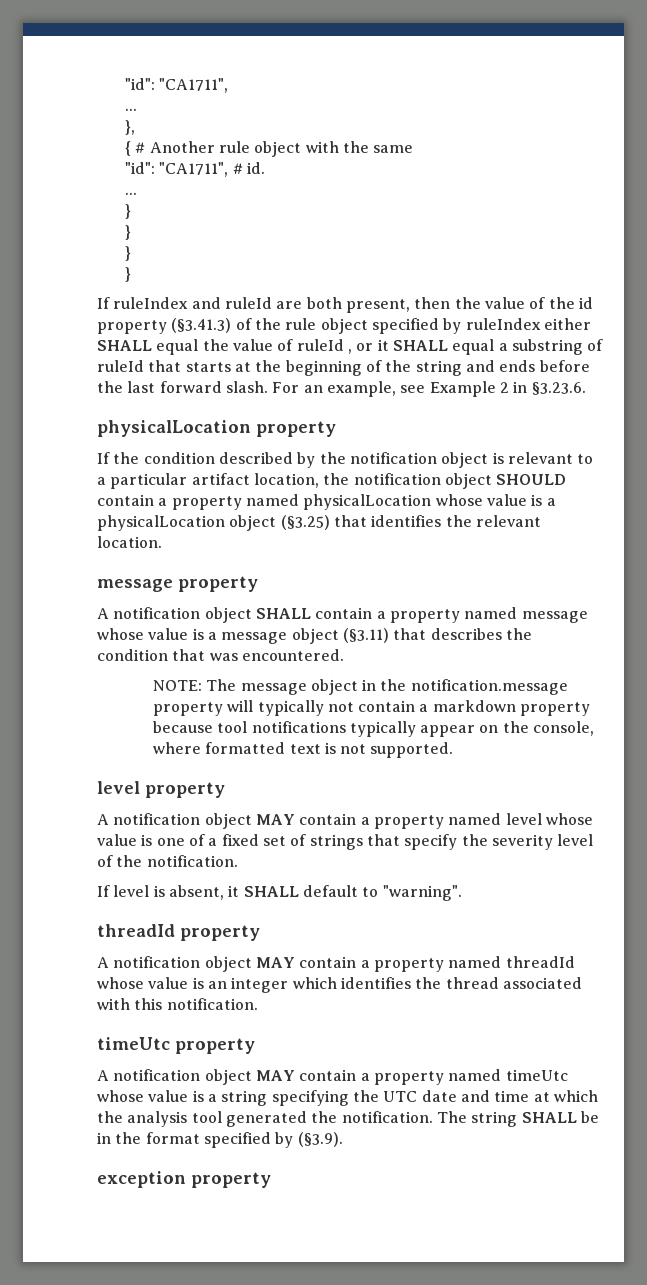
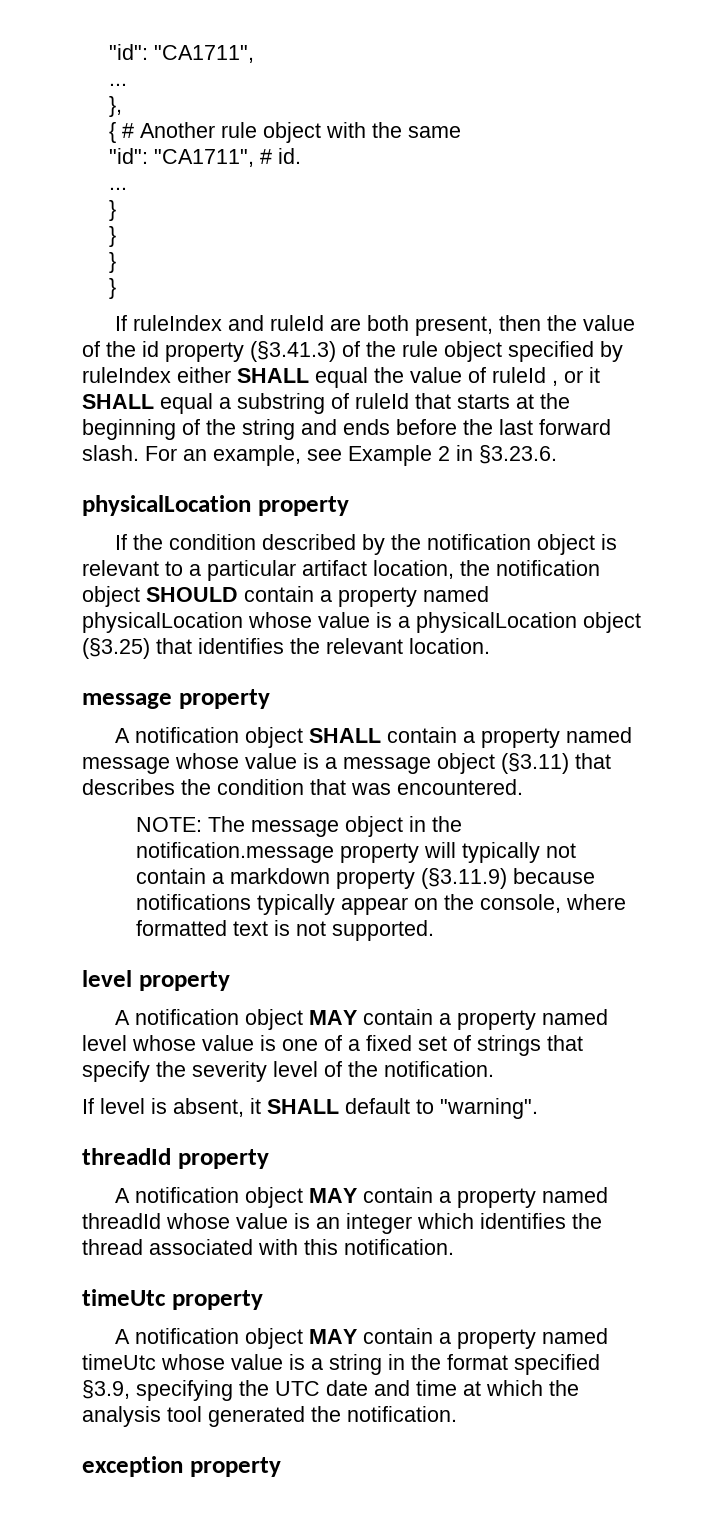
[152,721,248,733] because tool -> [421,868,596,889] (§3.11.9) because
(268, 1098) none -> [388,1354,600,1375] [82,1380,130,1399] in the format specified §3.9,
[436,1111,599,1127] [97,1132,343,1148] The string SHALL be in the format specified by (§3.9). -> (457, 1414) none

